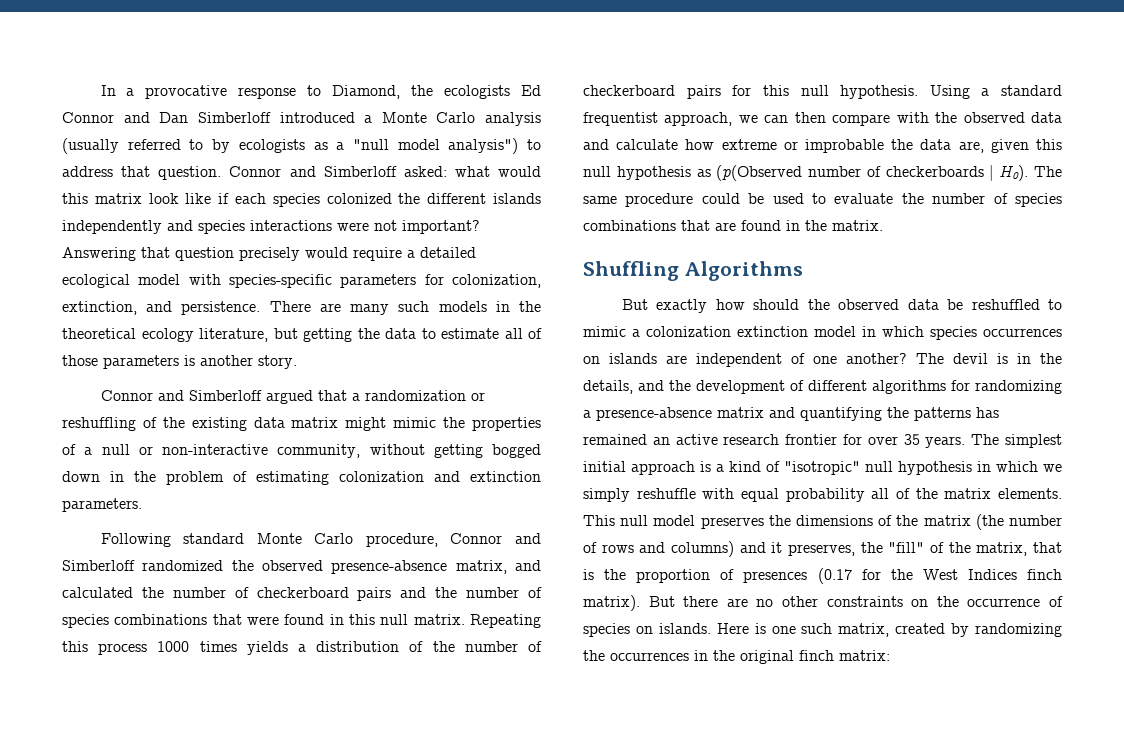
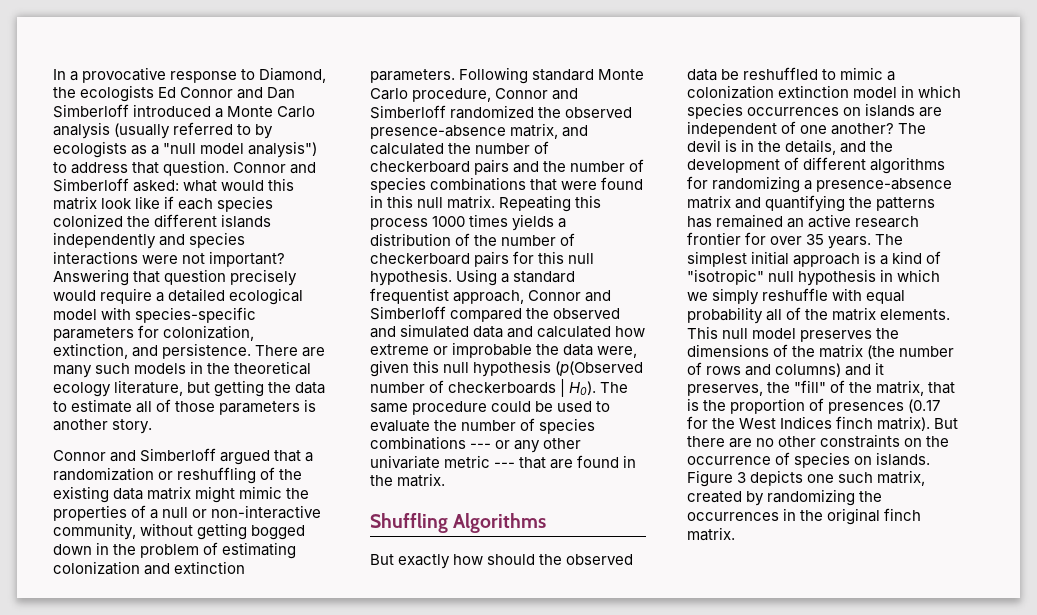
(142, 505) // -> (455, 76) none
[738,112,1025,126] we can then compare with the observed -> [528,290,612,302] [370,306,621,322] [370,324,470,338] Connor and Simberloff compared the observed and simulated
[616,139,679,150] calculate -> [537,326,612,338] calculated
[958,141,984,153] are, -> [597,346,638,358] were,
[696,169,711,177] as -> (552, 368) none
(676, 225) none -> [470,438,582,453] [370,455,516,469] --- or any other univariate metric ---
[716,623,766,634] Here is -> [687,470,804,487] Figure 3 depicts
[839,650,890,661] matrix: -> [687,527,735,541] matrix.

